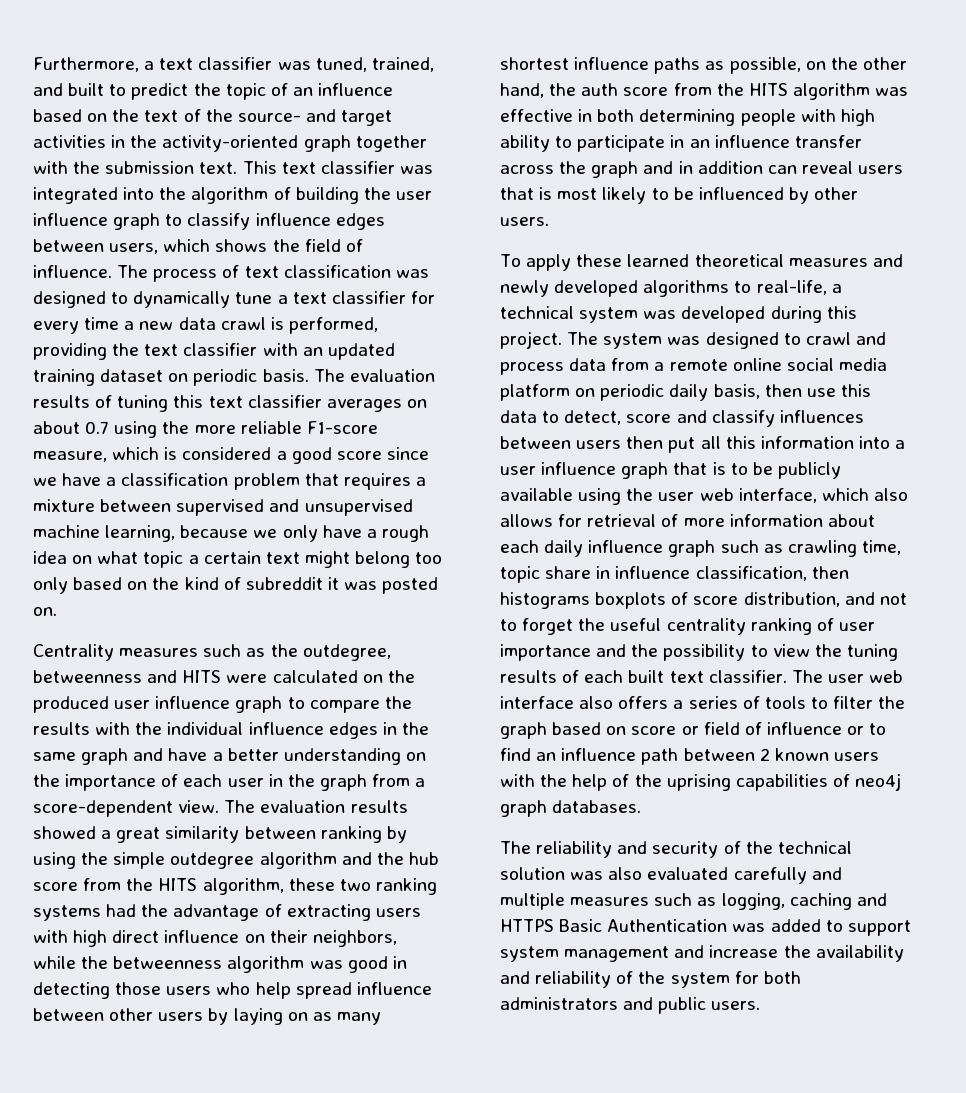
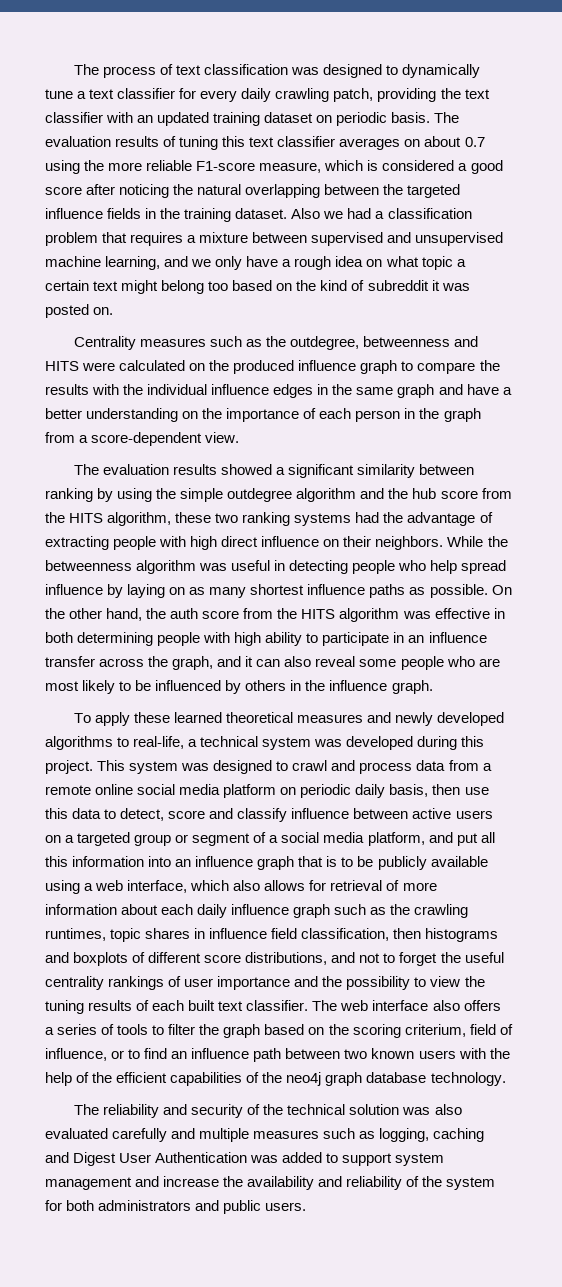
[33,57,434,72] [33,83,394,100] [33,109,393,126] [33,135,427,152] [33,161,433,174] [33,187,432,204] [33,213,385,230] [33,239,363,254] [33,265,112,278] Furthermore, a text classifier was tuned, trained, and built to predict the topic of an influence based on the text of the source- and target activities in the activity-oriented graph together with the submission text. This text classifier was integrated into the algorithm of building the user influence graph to classify influence edges between users, which shows the field of influence. -> (74, 69) none
[84,317,378,334] time a new data crawl is performed, -> [241,88,374,102] daily crawling patch,
[386,447,429,460] [33,473,102,486] since we have -> [86,184,461,198] [45,208,372,222] after noticing the natural overlapping between the targeted influence fields in the training dataset. Also we had
[180,525,249,538] because -> [164,256,189,267] and
[33,577,68,594] only -> (229, 286) none
[114,700,151,709] user -> (295, 367) none
[227,778,264,787] user -> [355,410,401,422] person
(220, 806) none -> (240, 437) //
[116,827,161,843] great -> [288,464,355,478] significant
[375,908,421,917] users -> [113,536,157,550] people
[312,930,397,947] [33,956,76,969] neighbors, while -> [375,536,484,550] neighbors. While
[347,956,388,973] good -> [231,560,271,571] useful
[115,982,212,995] those users -> [352,560,396,574] people
[33,1008,204,1021] between other users -> (103, 589) none
[729,57,826,74] possible, on -> [429,584,512,598] possible. On
[591,161,904,178] [500,187,553,200] graph and in addition can reveal users that is -> [172,656,500,670] graph, and it can also reveal some people who are
[814,187,859,200] [500,217,549,226] other users. -> [245,680,433,694] others in the influence graph.
[567,332,599,345] The -> [97,760,126,771] This
[779,410,864,423] [500,436,664,449] influences between users then -> [291,808,493,819] [45,832,453,846] influence between active users on a targeted group or segment of a social media platform, and
[895,440,906,449] [500,466,536,475] a user -> [175,859,192,867] an
[626,488,695,501] the user -> [84,883,94,891] a
[787,540,901,557] [500,566,592,583] crawling time, topic share -> [390,904,469,918] [45,928,191,942] the crawling runtimes, topic shares
(691, 572) none -> [271,928,298,939] field
(590, 600) none -> [45,952,69,963] and
[693,592,840,607] score distribution, -> [148,952,328,965] different score distributions,
[750,618,812,635] ranking -> [108,976,165,990] rankings
[827,674,864,683] user -> (338, 1005) none
[631,722,842,735] score or field of influence -> [328,1024,513,1038] [45,1048,107,1061] the scoring criterium, field of influence,
[759,748,770,761] 2 -> [344,1049,368,1059] two
[666,774,731,791] uprising -> [116,1072,168,1083] efficient
(850, 780) none -> [262,1072,283,1083] the
[552,800,642,813] databases. -> [366,1072,506,1086] database technology.
[500,919,603,932] HTTPS Basic -> [73,1152,152,1166] Digest User

